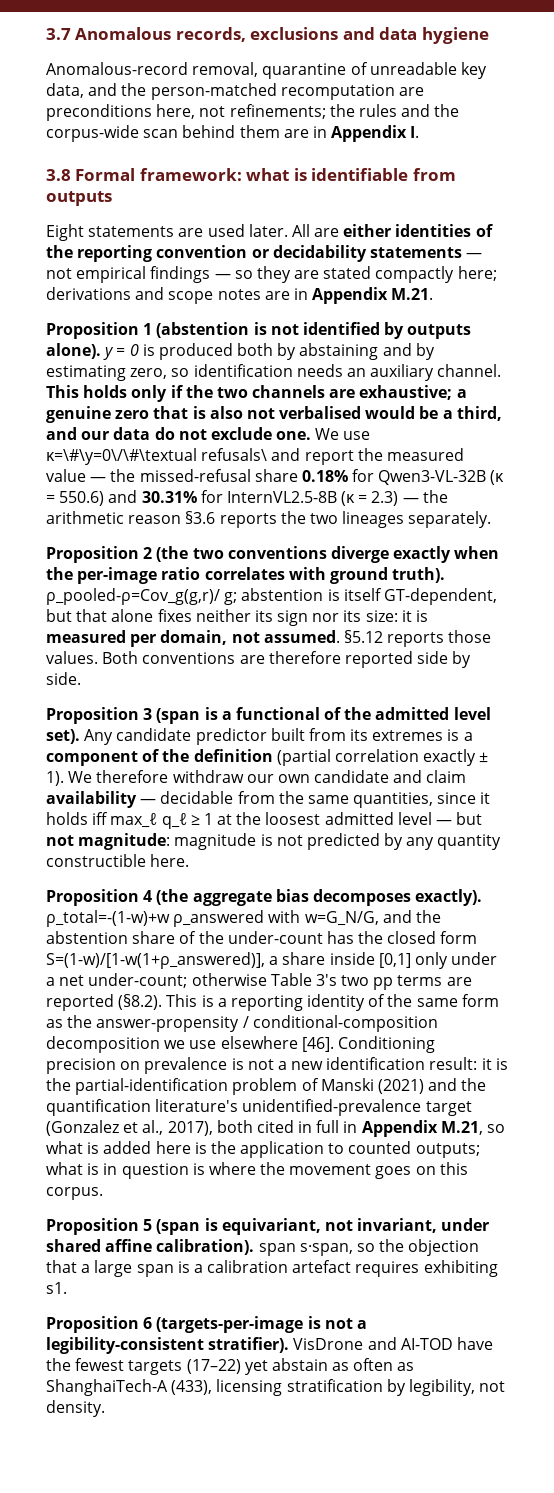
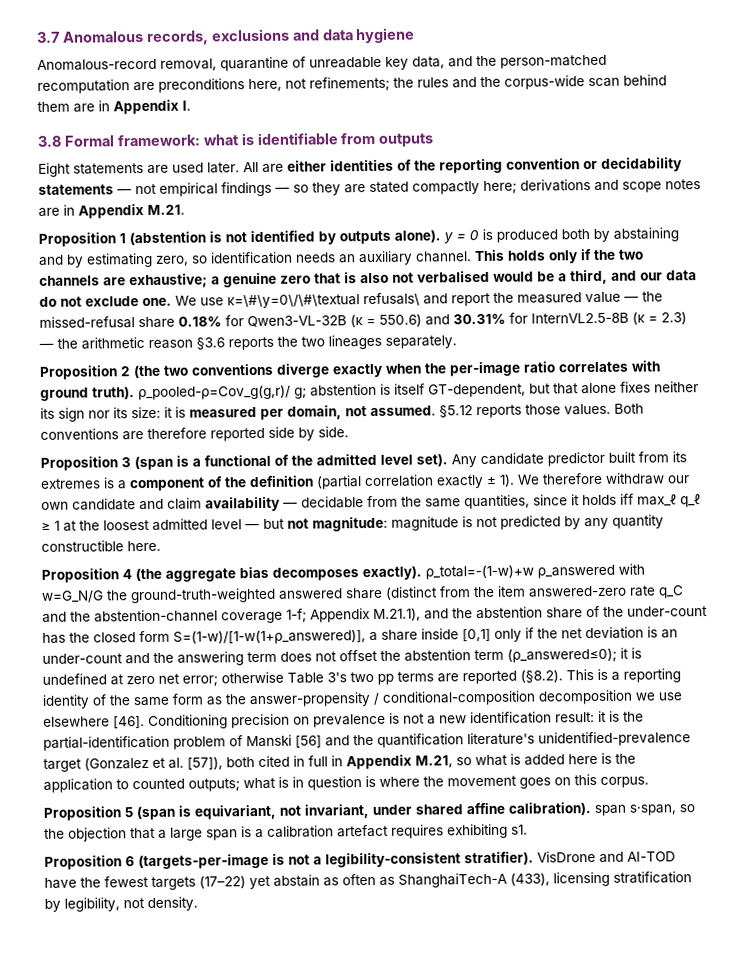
[304,911,379,926] w=G_N/G, -> [41,585,684,604] [42,607,421,624] w=G_N/G the ground-truth-weighted answered share (distinct from the item answered-zero rate q_C and the abstention-channel coverage 1-f; Appendix M.21.1),
[451,952,498,965] [46,973,188,988] under a net under-count; -> [525,626,678,640] [42,647,642,666] [42,673,218,687] if the net deviation is an under-count and the answering term does not offset the abstention term (ρ_answered≤0); it is undefined at zero net error;
[377,1079,424,1094] (2021) -> [295,735,322,748] [56]
[142,1120,213,1136] al., 2017), -> [168,756,223,770] al. [57]),

